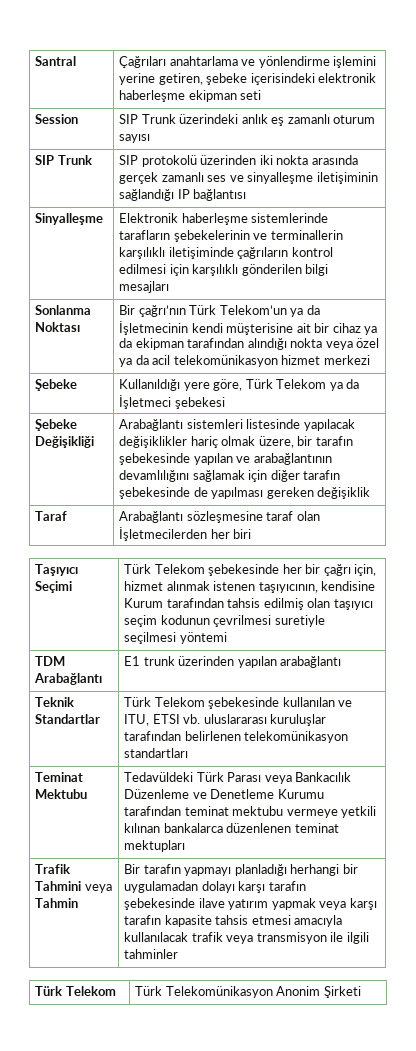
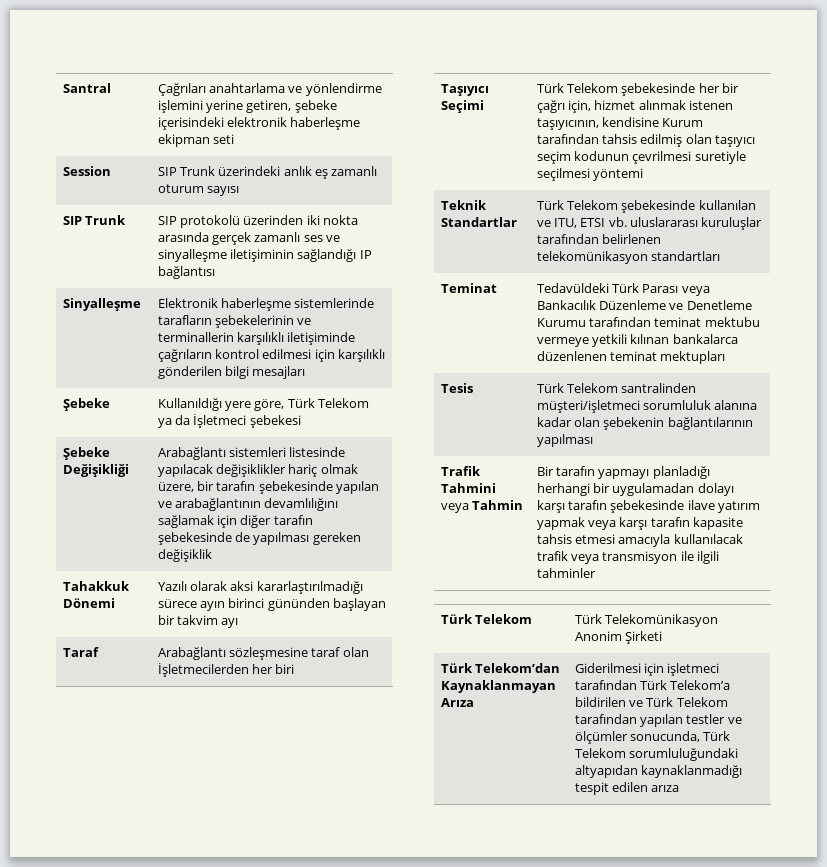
[35,305,92,315] [35,322,81,332] [119,305,320,317] [119,321,378,335] [119,338,380,350] [119,355,370,367] // Sonlanma Noktası | Bir çağrı’nın Türk Telekom’un ya da İşletmecinin kendi müşterisine ait bir cihaz ya da ekipman tarafından alındığı nokta veya özel ya da acil telekomünikasyon hizmet merkezi -> (306, 372) none
(371, 493) none -> [62,581,130,591] [62,598,115,608] [157,581,363,594] [157,598,387,611] [157,615,239,628] // Tahakkuk Dönemi | Yazılı olarak aksi kararlaştırılmadığı sürece ayın birinci gününden başlayan bir takvim ayı
[35,656,66,666] [34,673,103,685] [124,656,342,668] // TDM Arabağlantı | E1 trunk üzerinden yapılan arabağlantı -> (643, 174) none
[35,789,88,799] Mektubu -> (497, 288) none
(186, 846) none -> [440,383,473,393] [536,383,697,393] [536,400,758,413] [536,417,753,430] [536,434,593,447] // Tesis | Türk Telekom santralinden müşteri/işletmeci sorumluluk alanına kadar olan şebekenin bağlantılarının yapılması
(361, 992) none -> [440,663,560,673] [440,680,556,693] [440,698,474,707] [574,663,720,676] [574,680,731,690] [574,697,728,707] [574,714,742,727] [574,731,731,744] [574,748,738,761] [574,765,742,778] [574,782,680,795] // Türk Telekom’dan Kaynaklanmayan Arıza | Giderilmesi için işletmeci tarafından Türk Telekom’a bildirilen ve Türk Telekom tarafından yapılan testler ve ölçümler sonucunda, Türk Telekom sorumluluğundaki altyapıdan kaynaklanmadığı tespit edilen arıza

